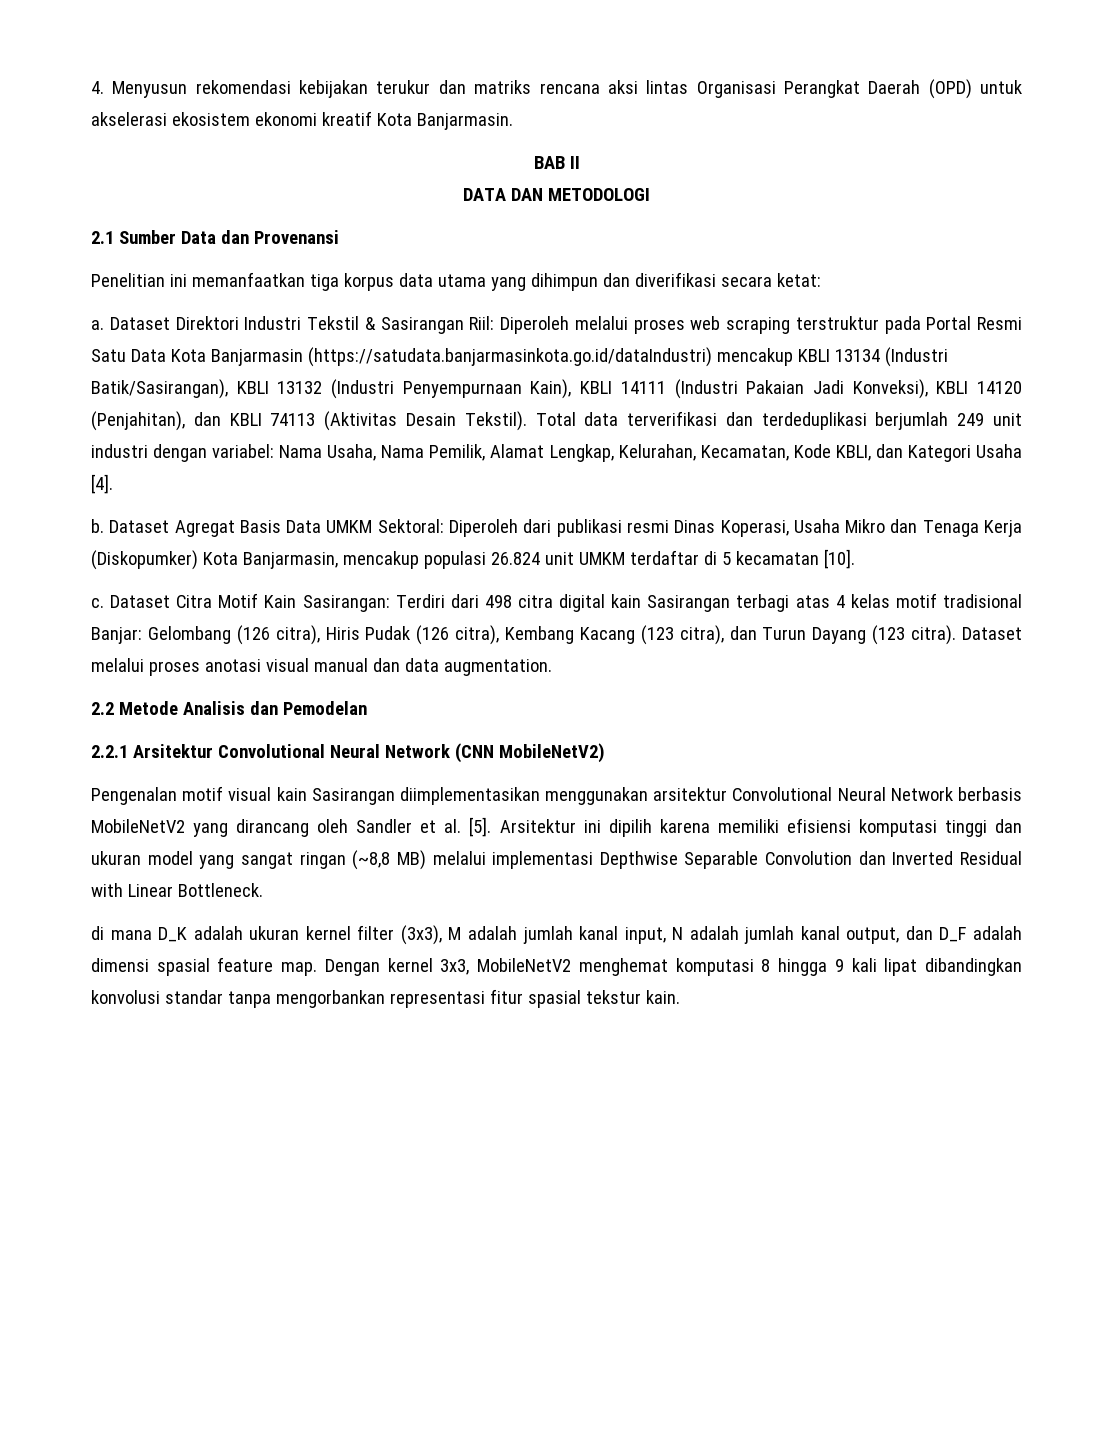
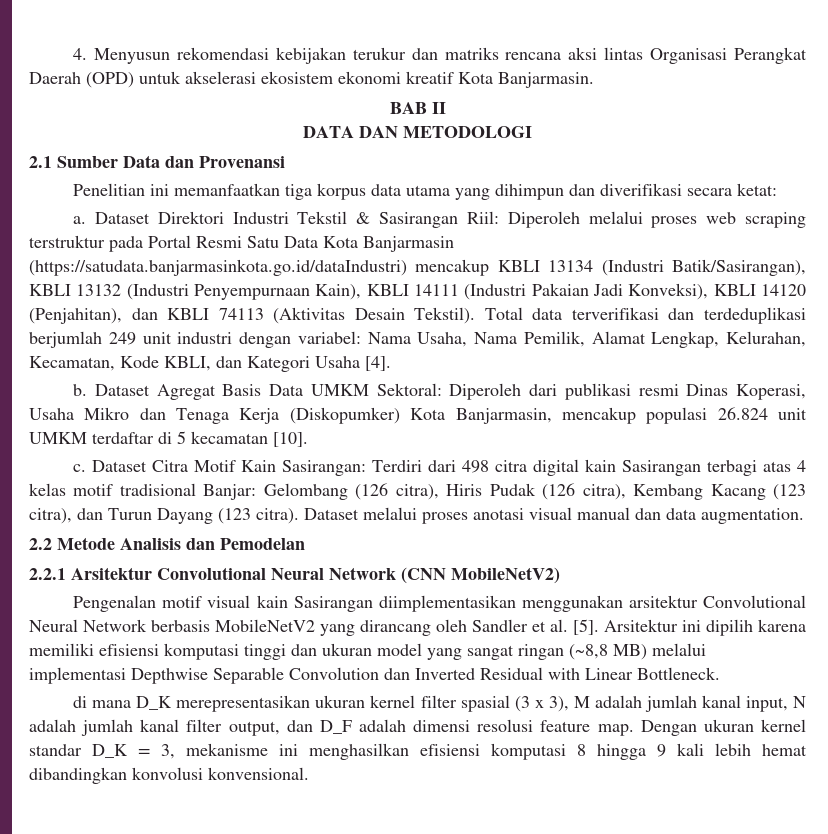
[193,926,243,940] adalah -> [176,695,311,712] merepresentasikan
[400,925,442,945] (3x3), -> [460,695,569,712] spasial (3 x 3),
(840, 933) none -> [186,719,223,732] filter
[156,958,210,976] spasial -> [477,719,534,732] resolusi
[387,958,668,976] kernel 3x3, MobileNetV2 menghemat -> [703,719,806,732] [29,743,480,760] ukuran kernel standar D_K = 3, mekanisme ini menghasilkan efisiensi
[884,958,1023,976] [91,989,680,1008] lipat dibandingkan konvolusi standar tanpa mengorbankan representasi fitur spasial tekstur kain. -> [715,743,807,756] [29,767,309,784] lebih hemat dibandingkan konvolusi konvensional.

